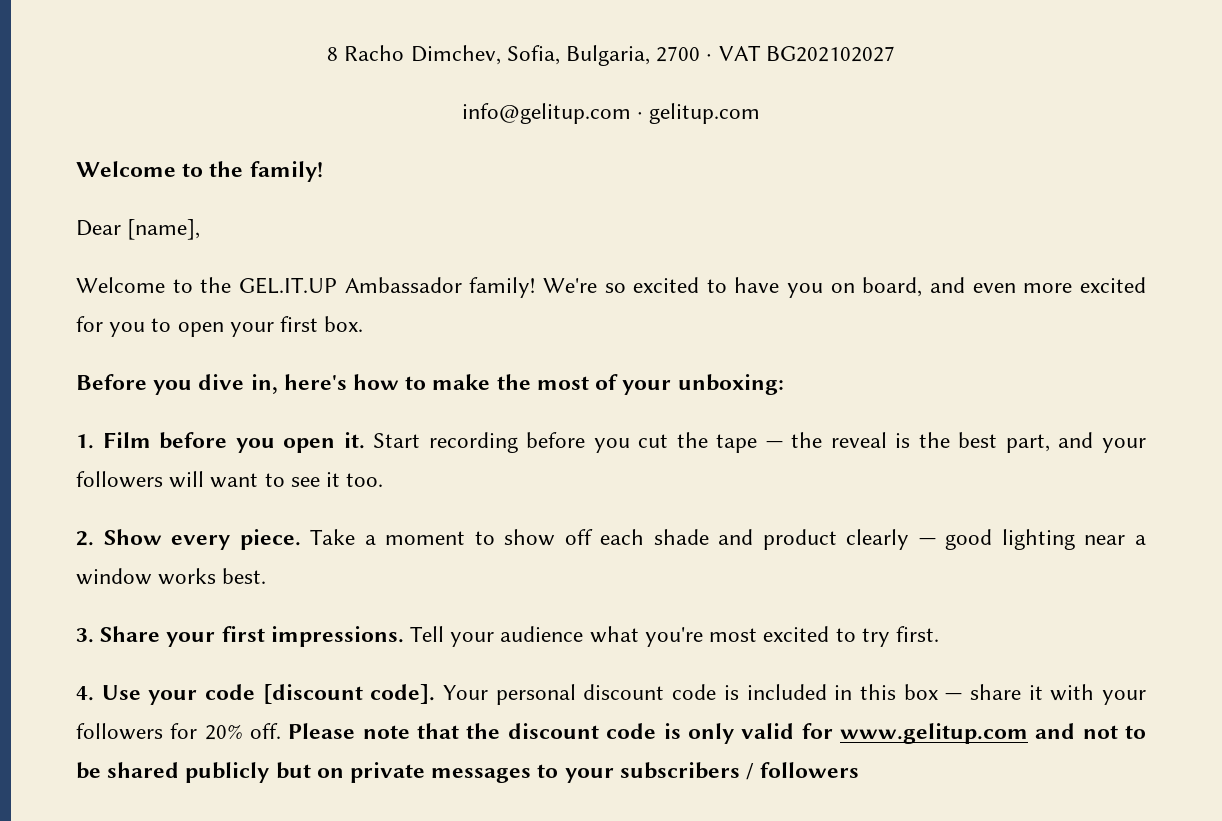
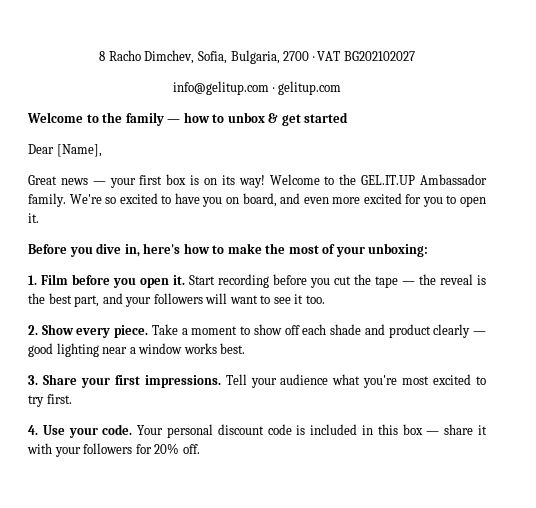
[249,161,323,182] [76,219,201,240] family! // Dear [name], // -> [125,112,349,126] [28,144,102,157] [28,174,265,188] family — how to unbox & get started // Dear [Name], // Great news — your first box is on its way!
[469,277,536,298] family! -> [28,193,66,207] family.
[229,316,364,337] your first box. -> [28,213,39,223] it.
[205,684,436,704] code [discount code]. -> [102,424,133,435] code.
[288,723,1147,744] [76,762,860,783] Please note that the discount code is only valid for www.gelitup.com and not to be shared publicly but on private messages to your subscribers / followers -> (200, 449) none

